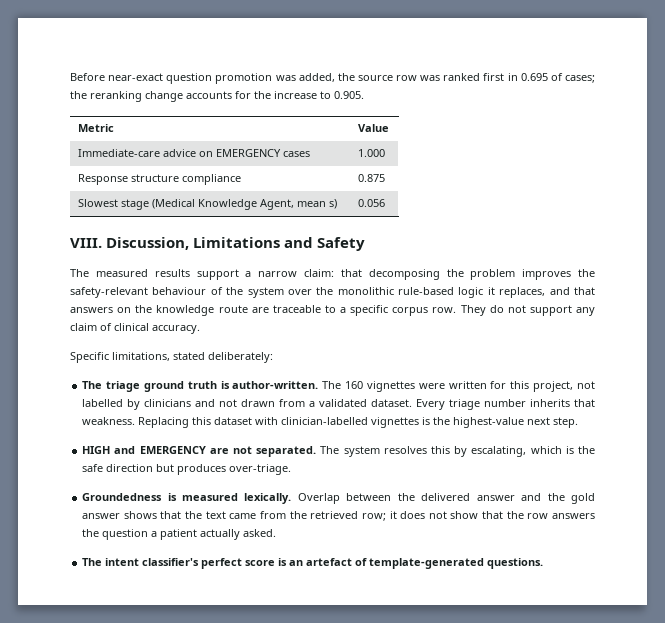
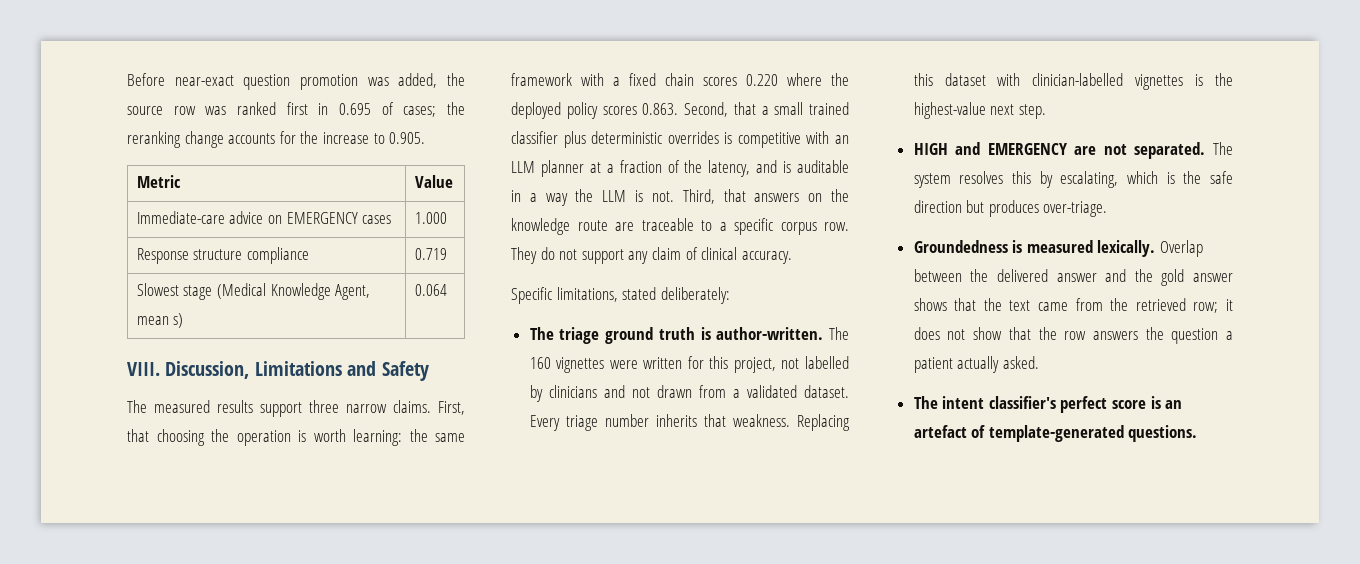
[357,174,385,182] 0.875 -> [414,248,447,260] 0.719
[357,199,385,207] 0.056 -> [414,284,447,296] 0.064
[245,269,595,280] [70,287,570,298] a narrow claim: that decomposing the problem improves the safety-relevant behaviour of the system over the monolithic rule-based logic it replaces, and -> [309,400,465,415] [127,429,465,446] [511,73,849,86] [511,102,849,119] [511,131,849,148] [511,160,849,177] [511,189,715,206] three narrow claims. First, that choosing the operation is worth learning: the same framework with a fixed chain scores 0.220 where the deployed policy scores 0.863. Second, that a small trained classifier plus deterministic overrides is competitive with an LLM planner at a fraction of the latency, and is auditable in a way the LLM is not. Third,

